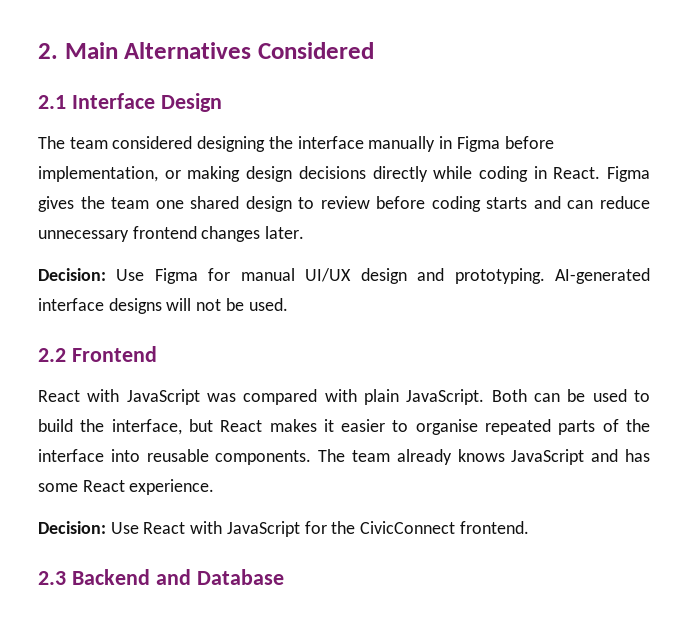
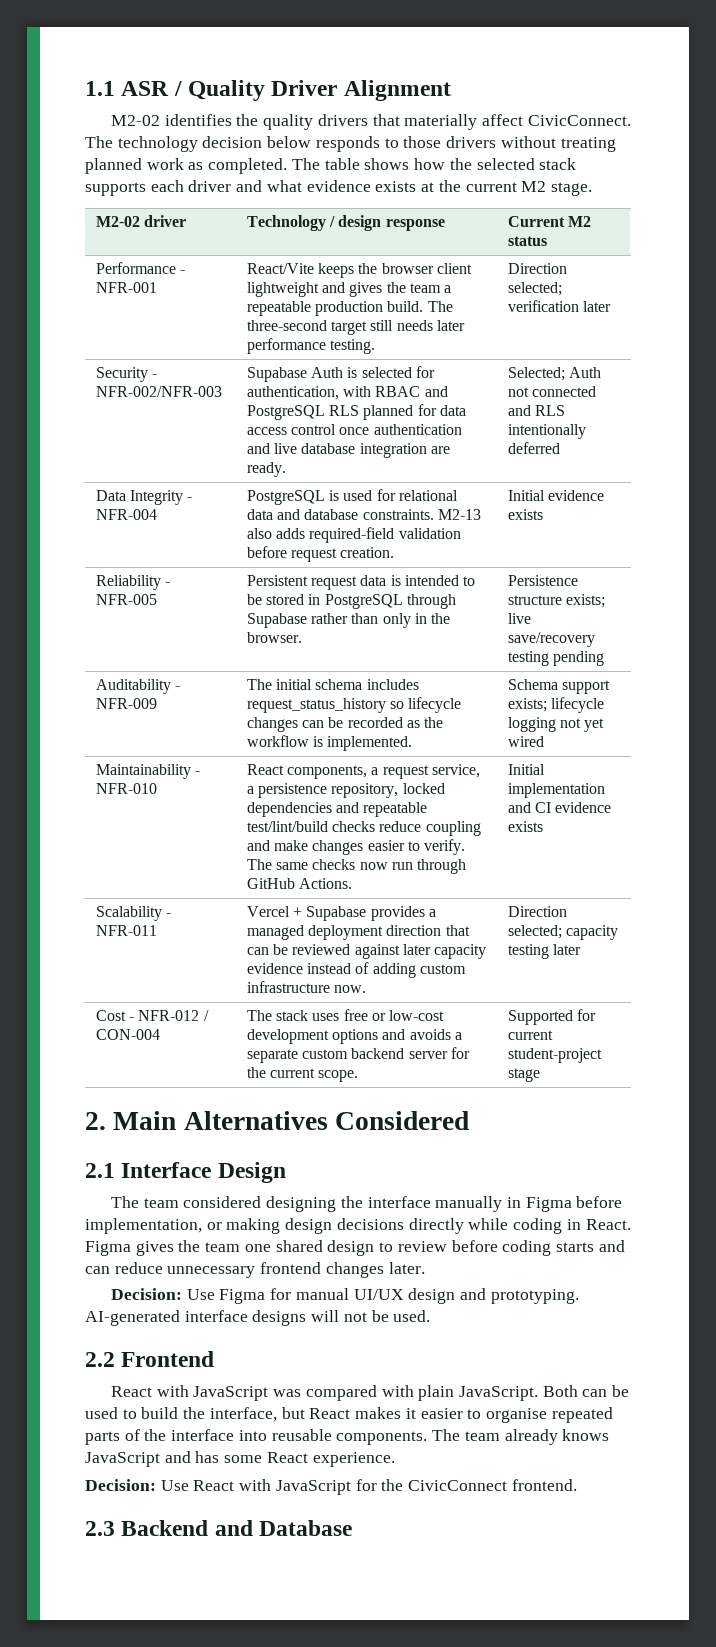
(38, 51) none -> [85,80,451,101] [110,114,631,130] [85,136,616,152] [85,158,577,174] [85,180,592,196] [95,215,187,227] [246,215,445,231] [507,216,592,227] [507,236,547,246] [95,262,186,274] [95,282,157,293] [246,263,473,278] [246,282,452,297] [246,301,453,316] [246,320,466,335] [246,338,376,354] [507,263,567,274] [507,282,562,296] [507,300,612,312] [95,367,158,382] [95,386,222,397] [246,366,436,382] [246,386,448,400] [246,404,467,420] [246,424,462,435] [246,443,451,458] [246,462,286,477] [507,367,602,381] [507,386,597,397] [507,405,566,416] [507,424,586,439] [507,442,560,454] [95,490,193,505] [95,509,157,520] [246,489,459,505] [246,509,482,520] [246,527,461,543] [246,546,395,562] [507,490,605,501] [507,509,543,520] [95,575,171,590] [95,594,157,605] [246,575,476,590] [246,594,457,609] [246,613,451,628] [246,632,302,643] [507,575,578,586] [507,594,606,608] [507,613,531,624] [507,632,595,647] [507,651,605,666] [95,679,181,694] [95,698,157,709] [246,679,419,690] [246,697,462,713] [246,717,444,732] [246,735,413,751] [507,679,611,694] [507,697,605,713] [507,717,605,732] [507,736,544,747] [95,764,201,779] [95,783,157,794] [246,764,481,779] [246,783,445,798] [246,802,428,817] [246,821,481,836] [246,839,466,855] [246,859,467,874] [246,878,353,889] [507,764,545,775] [507,783,605,798] [507,802,612,813] [507,821,543,832] [95,906,172,921] [95,925,157,936] [246,906,437,921] [246,925,470,940] [246,944,487,959] [246,962,467,978] [246,981,367,993] [507,906,567,917] [507,925,619,940] [507,944,582,959] [95,1010,209,1021] [95,1029,160,1040] [246,1009,445,1021] [246,1029,463,1044] [246,1047,471,1063] [246,1067,359,1082] [507,1009,597,1025] [507,1030,553,1040] [507,1048,602,1063] [507,1068,540,1082] 1.1 ASR / Quality Driver Alignment // M2-02 identifies the quality drivers that materially affect CivicConnect. The technology decision below responds to those drivers without treating planned work as completed. The table shows how the selected stack supports each driver and what evidence exists at the current M2 stage. // M2-02 driver | Technology / design response | Current M2 status // Performance - NFR-001 | React/Vite keeps the browser client lightweight and gives the team a repeatable production build. The three-second target still needs later performance testing. | Direction selected; verification later // Security - NFR-002/NFR-003 | Supabase Auth is selected for authentication, with RBAC and PostgreSQL RLS planned for data access control once authentication and live database integration are ready. | Selected; Auth not connected and RLS intentionally deferred // Data Integrity - NFR-004 | PostgreSQL is used for relational data and database constraints. M2-13 also adds required-field validation before request creation. | Initial evidence exists // Reliability - NFR-005 | Persistent request data is intended to be stored in PostgreSQL through Supabase rather than only in the browser. | Persistence structure exists; live save/recovery testing pending // Auditability - NFR-009 | The initial schema includes request_status_history so lifecycle changes can be recorded as the workflow is implemented. | Schema support exists; lifecycle logging not yet wired // Maintainability - NFR-010 | React components, a request service, a persistence repository, locked dependencies and repeatable test/lint/build checks reduce coupling and make changes easier to verify. The same checks now run through GitHub Actions. | Initial implementation and CI evidence exists // Scalability - NFR-011 | Vercel + Supabase provides a managed deployment direction that can be reviewed against later capacity evidence instead of adding custom infrastructure now. | Direction selected; capacity testing later // Cost - NFR-012 / CON-004 | The stack uses free or low-cost development options and avoids a separate custom backend server for the current scope. | Supported for current student-project stage //

